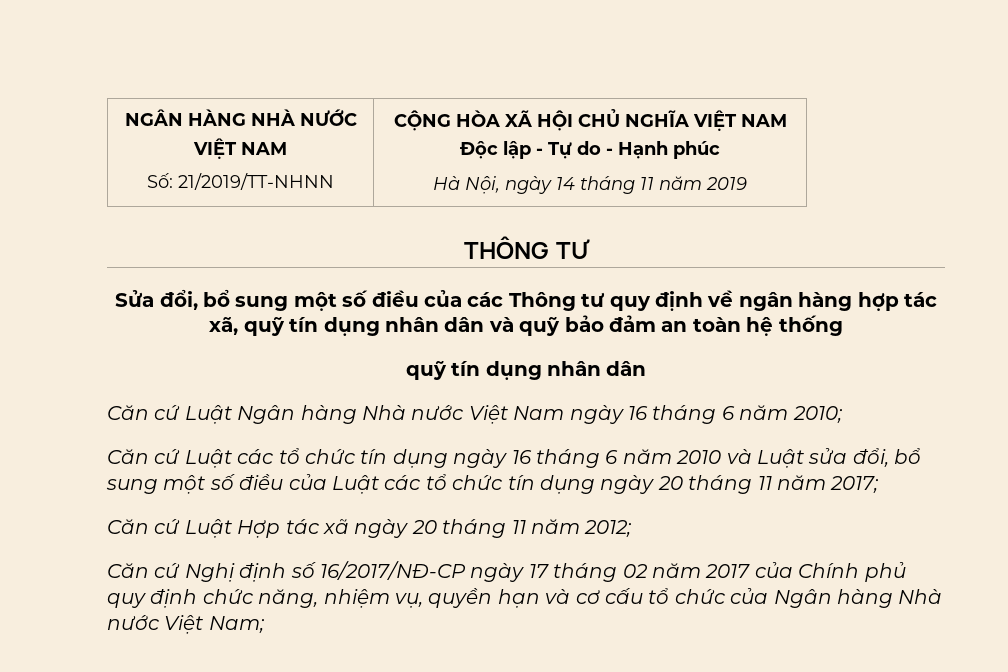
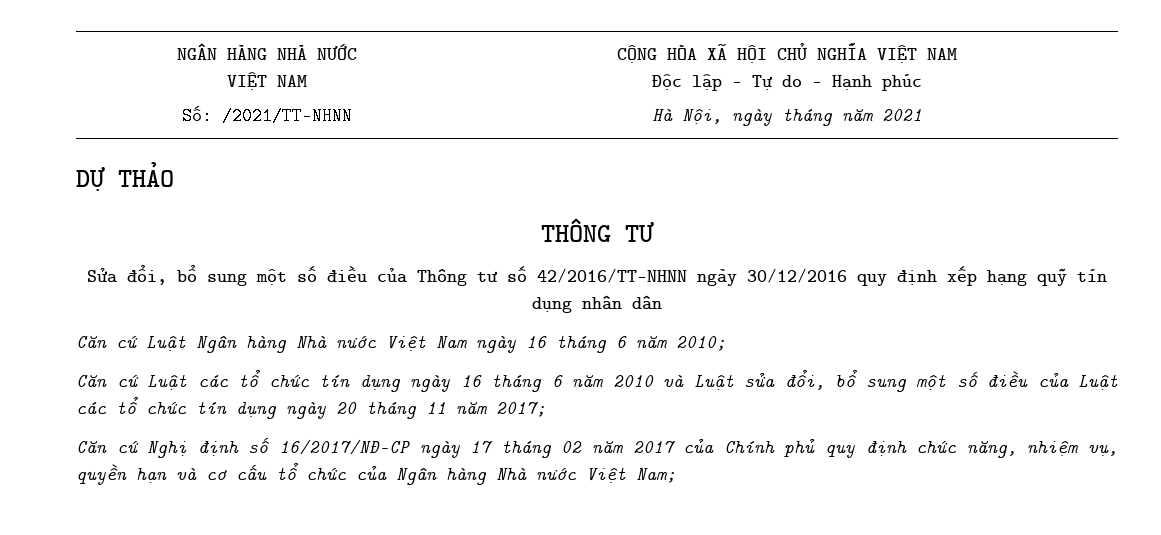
[178,173,334,190] 21/2019/TT-NHNN -> [221,107,352,125] /2021/TT-NHNN
[556,176,747,194] 14 tháng 11 năm 2019 -> [781,108,922,126] [76,162,174,191] tháng năm 2021 // DỰ THẢO
[467,292,504,307] các -> (407, 275) none
[609,290,937,311] [209,315,843,336] quy định về ngân hàng hợp tác xã, quỹ tín dụng nhân dân và quỹ bảo đảm an toàn hệ thống // -> [507,266,1027,286] số 42/2016/TT-NHNN ngày 30/12/2016 quy định xếp hạng
[107,519,633,538] // Căn cứ Luật Hợp tác xã ngày 20 tháng 11 năm 2012; -> (546, 409) none

